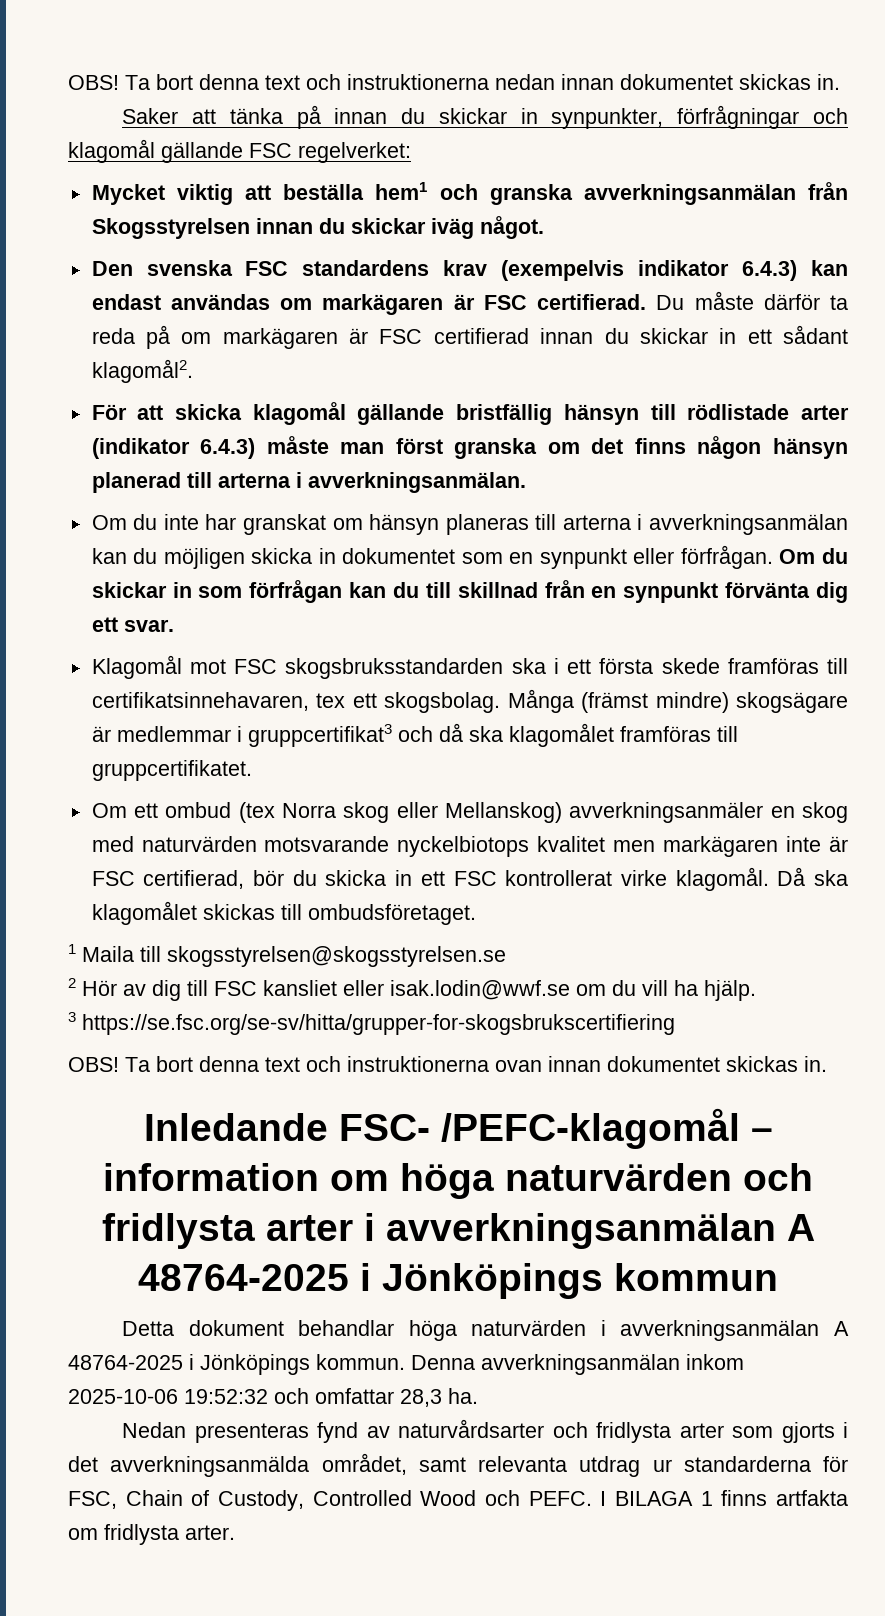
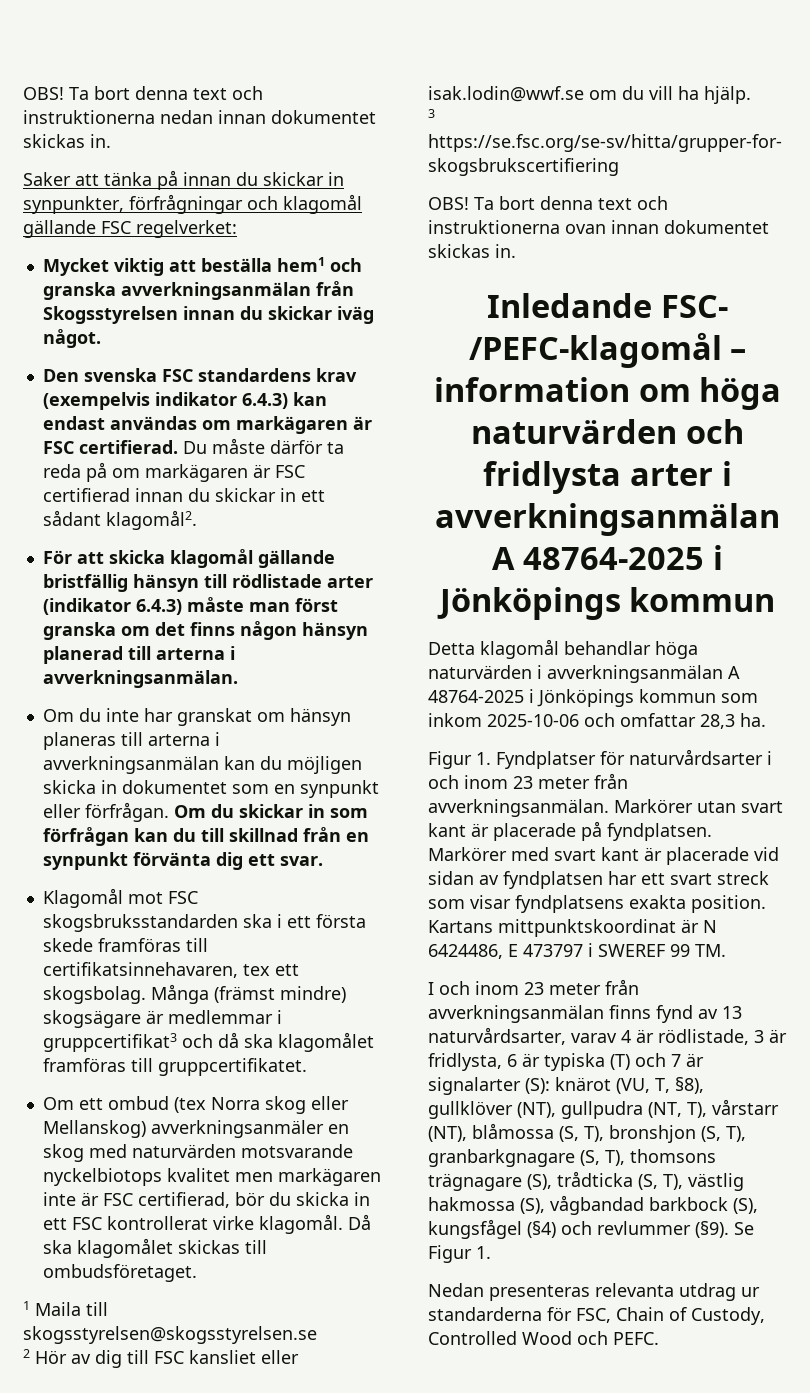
[188,1320,284,1336] dokument -> [480,639,559,659] klagomål
[316,1354,680,1375] kommun. Denna avverkningsanmälan -> [639,689,758,703] kommun som
[184,1389,268,1404] 19:52:32 -> (579, 720) none
[122,1419,849,1443] [68,1453,466,1477] Nedan presenteras fynd av naturvårdsarter och fridlysta arter som gjorts i det avverkningsanmälda området, samt -> [428,749,772,769] [428,773,628,789] [428,799,783,817] [428,821,712,841] [428,847,779,865] [428,871,769,889] [428,895,766,913] [428,919,717,937] [428,943,726,959] [428,979,639,995] [428,1005,742,1023] [428,1027,787,1045] [428,1053,704,1071] [428,1077,704,1095] [428,1099,779,1119] [428,1123,746,1143] [428,1149,716,1167] [428,1171,744,1191] [428,1195,758,1215] [428,1219,754,1239] [428,1245,491,1263] [428,1283,590,1301] Figur 1. Fyndplatser för naturvårdsarter i och inom 23 meter från avverkningsanmälan. Markörer utan svart kant är placerade på fyndplatsen. Markörer med svart kant är placerade vid sidan av fyndplatsen har ett svart streck som visar fyndplatsens exakta position. Kartans mittpunktskoordinat är N 6424486, E 473797 i SWEREF 99 TM. // I och inom 23 meter från avverkningsanmälan finns fynd av 13 naturvårdsarter, varav 4 är rödlistade, 3 är fridlysta, 6 är typiska (T) och 7 är signalarter (S): knärot (VU, T, §8), gullklöver (NT), gullpudra (NT, T), vårstarr (NT), blåmossa (S, T), bronshjon (S, T), granbarkgnagare (S, T), thomsons trägnagare (S), trådticka (S, T), västlig hakmossa (S), vågbandad barkbock (S), kungsfågel (§4) och revlummer (§9). Se Figur 1. // Nedan presenteras
[600,1490,848,1506] [68,1524,235,1545] I BILAGA 1 finns artfakta om fridlysta arter. -> (659, 1338) none

